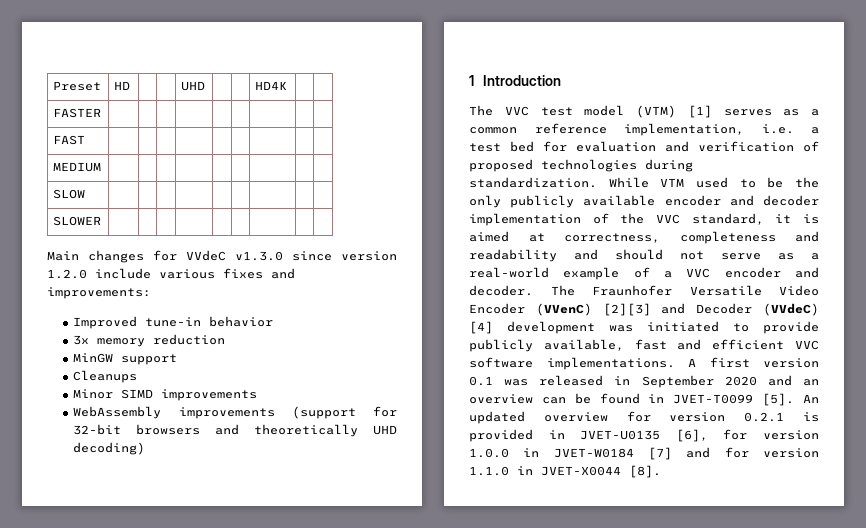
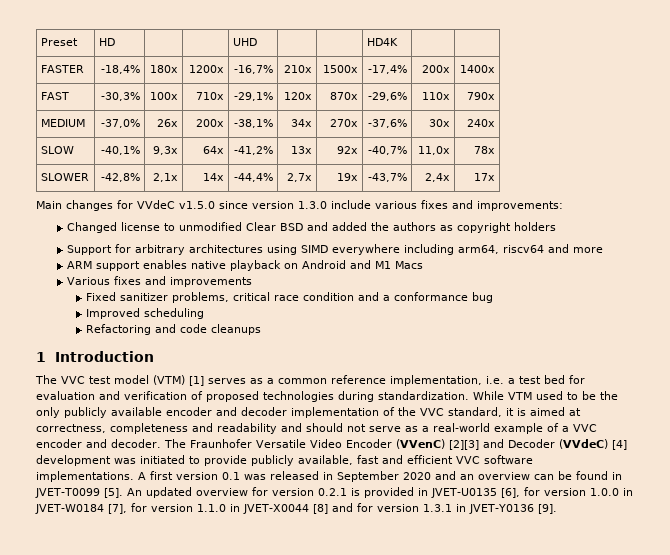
[53,135,86,145] [53,162,102,172] [53,189,86,199] [53,216,102,226] | | | | | | | | // FAST | | | | | | | | | // MEDIUM | | | | | | | | | // SLOW | | | | | | | | | // SLOWER | | | | | | | | | -> [101,65,141,74] [150,65,179,73] [189,65,225,73] [234,65,274,74] [284,65,313,73] [323,65,359,73] [368,65,408,74] [422,65,451,73] [460,65,496,73] [40,92,69,100] [101,92,141,101] [150,92,179,100] [196,92,225,100] [234,92,274,101] [284,92,313,100] [330,92,359,100] [368,92,408,101] [422,92,451,100] [467,92,496,100] [40,119,85,127] [101,119,141,128] [157,119,179,127] [196,119,225,127] [234,119,274,128] [291,119,313,127] [330,119,359,127] [368,119,408,128] [429,119,451,127] [467,119,496,127] [40,146,74,154] [101,146,141,155] [153,146,179,155] [203,146,225,154] [234,146,274,155] [291,146,313,154] [337,146,359,154] [368,146,408,155] [418,146,451,155] [474,146,496,154] [40,173,89,181] [101,173,141,182] [153,173,179,182] [203,173,225,181] [234,173,274,182] [287,173,313,182] [337,173,359,181] [368,173,408,182] [425,173,451,182] [474,173,496,181] -18,4% | 180x | 1200x | -16,7% | 210x | 1500x | -17,4% | 200x | 1400x // FAST | -30,3% | 100x | 710x | -29,1% | 120x | 870x | -29,6% | 110x | 790x // MEDIUM | -37,0% | 26x | 200x | -38,1% | 34x | 270x | -37,6% | 30x | 240x // SLOW | -40,1% | 9,3x | 64x | -41,2% | 13x | 92x | -40,7% | 11,0x | 78x // SLOWER | -42,8% | 2,1x | 14x | -44,4% | 2,7x | 19x | -43,7% | 2,4x | 17x
[235,251,283,261] v1.3.0 -> [179,201,215,209] v1.5.0
[47,269,87,279] 1.2.0 -> [298,201,327,209] 1.3.0
[73,316,274,329] [73,334,226,347] [73,353,178,365] [73,370,138,383] [73,389,258,401] [73,406,397,419] [73,424,397,437] [73,442,146,455] Improved tune-in behavior // 3x memory reduction // MinGW support // Cleanups // Minor SIMD improvements // WebAssembly improvements (support for 32-bit browsers and theoretically UHD decoding) -> [66,222,556,233] [66,244,603,255] [66,260,423,271] [66,276,252,287] [85,292,493,303] [85,308,204,319] [85,324,261,335] Changed license to unmodified Clear BSD and added the authors as copyright holders // Support for arbitrary architectures using SIMD everywhere including arm64, riscv64 and more // ARM support enables native playback on Android and M1 Macs // Various fixes and improvements // Fixed sanitizer problems, critical race condition and a conformance bug // Improved scheduling // Refactoring and code cleanups
[648,447,711,460] [7] and -> [108,504,127,514] [7],
[629,465,661,478] [8]. -> [313,503,557,514] [8] and for version 1.3.1 in JVET-Y0136 [9].

